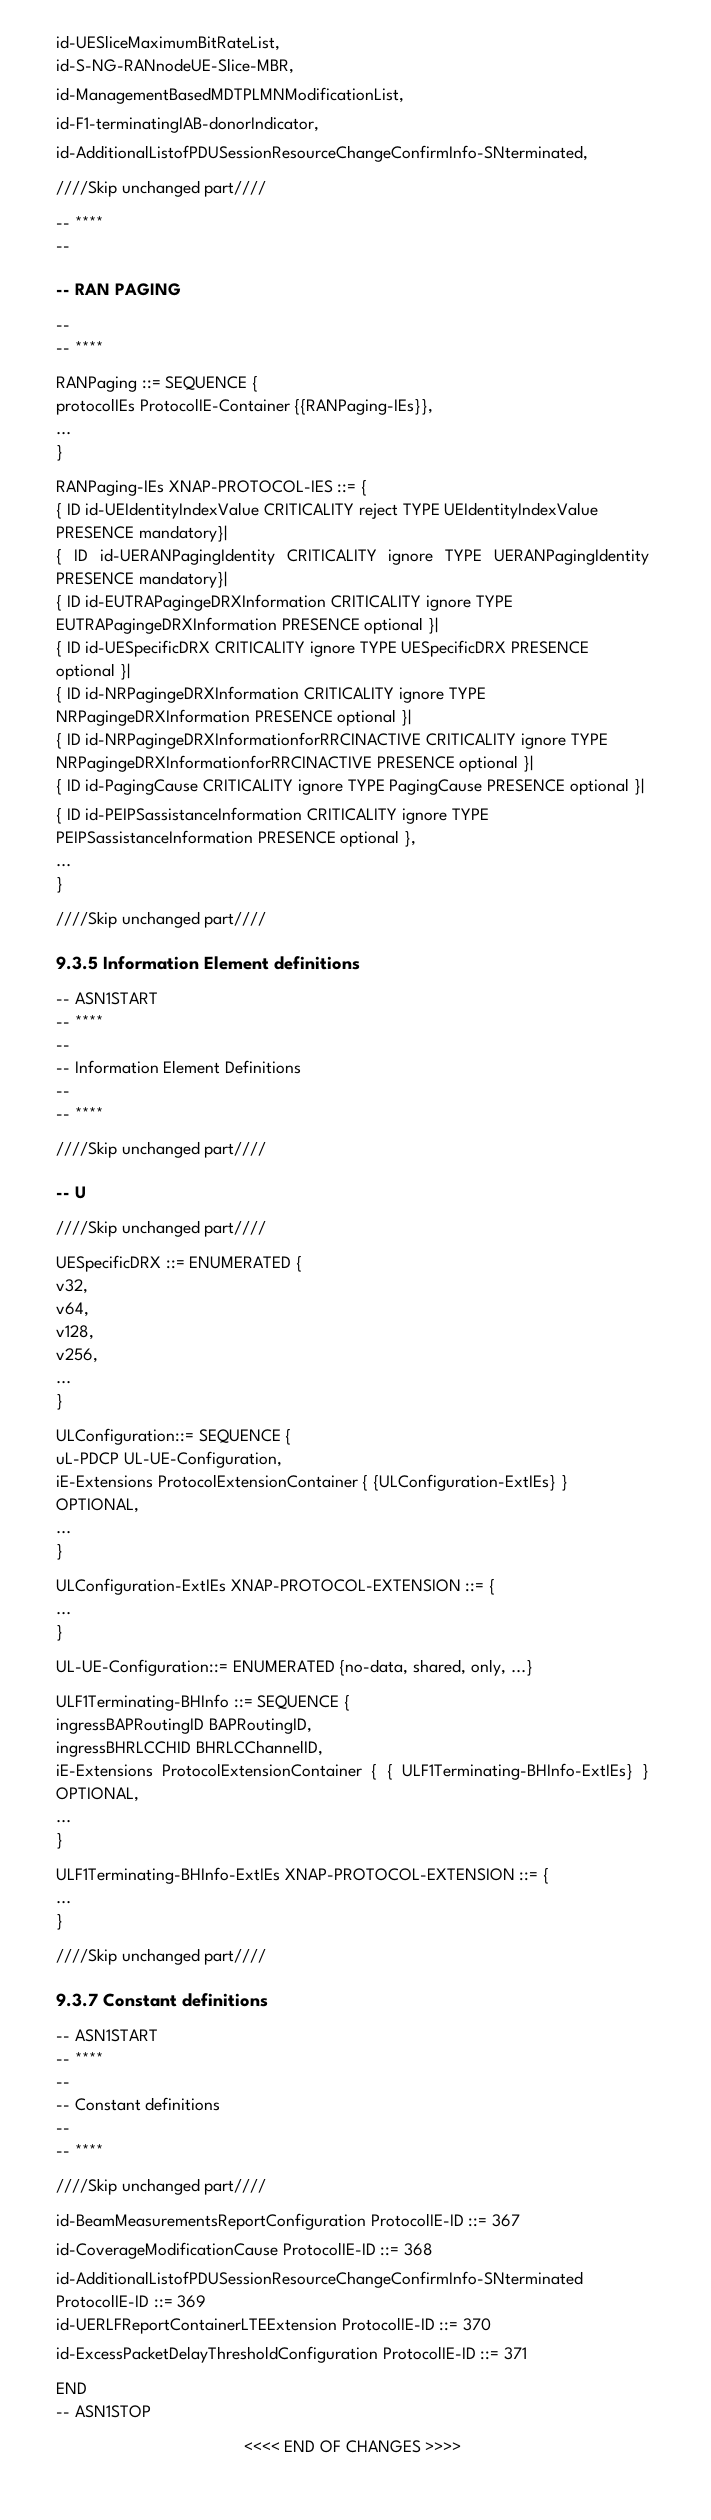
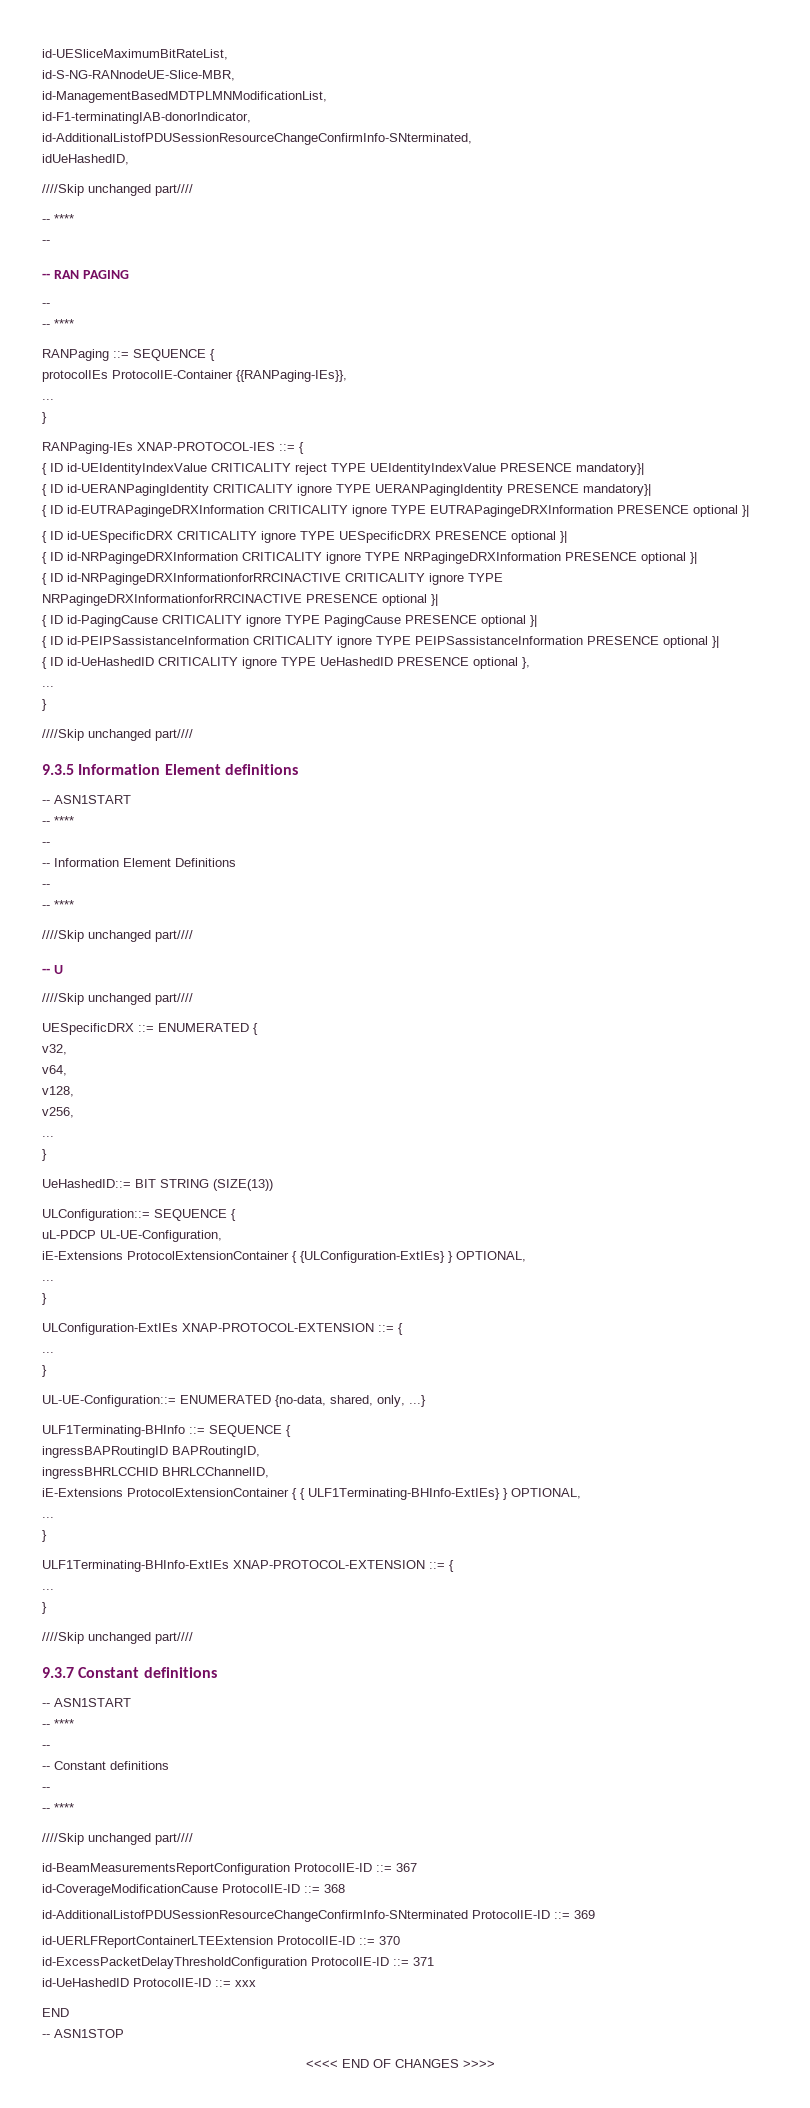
(588, 153) none -> [42,154,129,165] // idUeHashedID,
(400, 838) none -> [712,636,719,648] [42,657,518,669] }| // { ID id-UeHashedID CRITICALITY ignore TYPE UeHashedID PRESENCE optional
(63, 1401) none -> [42,1179,273,1191] // UeHashedID::= BIT STRING (SIZE(13))
(528, 2353) none -> [42,1978,256,1987] // id-UeHashedID ProtocolIE-ID ::= xxx

